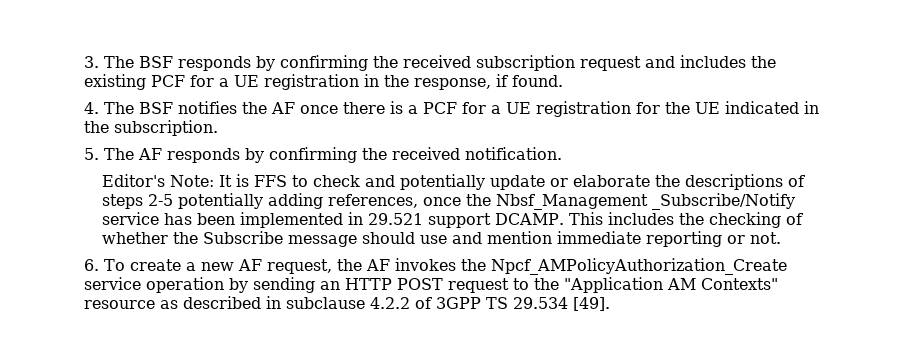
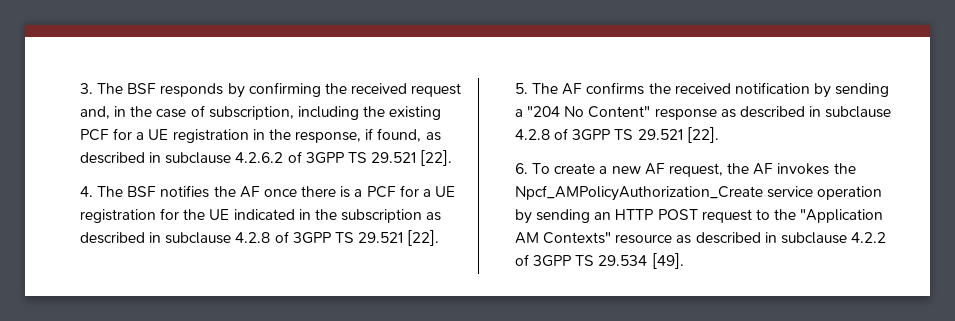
[476,55,747,71] subscription request and includes -> [411,83,462,97] [79,105,359,120] request and, in the case of subscription, including
[512,75,564,87] found. -> [377,128,441,142] [79,150,453,166] found, as described in subclause 4.2.6.2 of 3GPP TS 29.521 [22].
[114,120,219,136] [84,147,563,163] [102,174,806,190] [102,193,796,210] [102,212,804,228] [102,231,782,247] subscription. // 5. The AF responds by confirming the received notification. // Editor's Note: It is FFS to check and potentially update or elaborate the descriptions of steps 2-5 potentially adding references, once the Nbsf_Management _Subscribe/Notify service has been implemented in 29.521 support DCAMP. This includes the checking of whether the Subscribe message should use and mention immediate reporting or not. -> [341,209,442,223] [79,230,440,246] [514,82,890,98] [514,106,892,120] [514,127,719,143] subscription as described in subclause 4.2.8 of 3GPP TS 29.521 [22]. // 5. The AF confirms the received notification by sending a "204 No Content" response as described in subclause 4.2.8 of 3GPP TS 29.521 [22].

